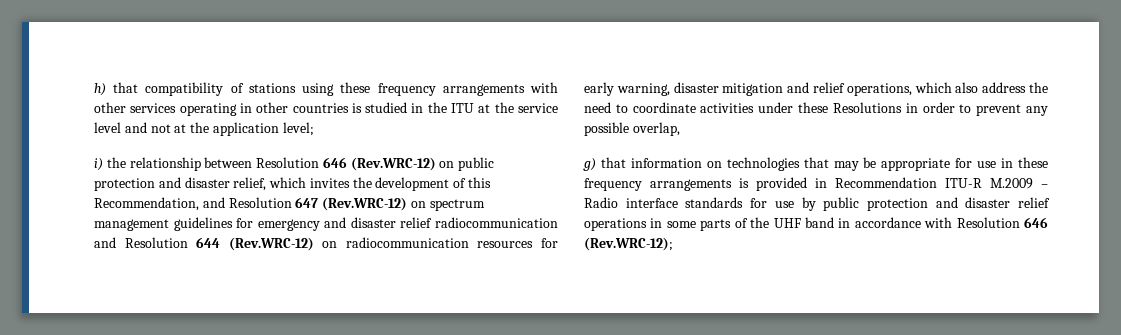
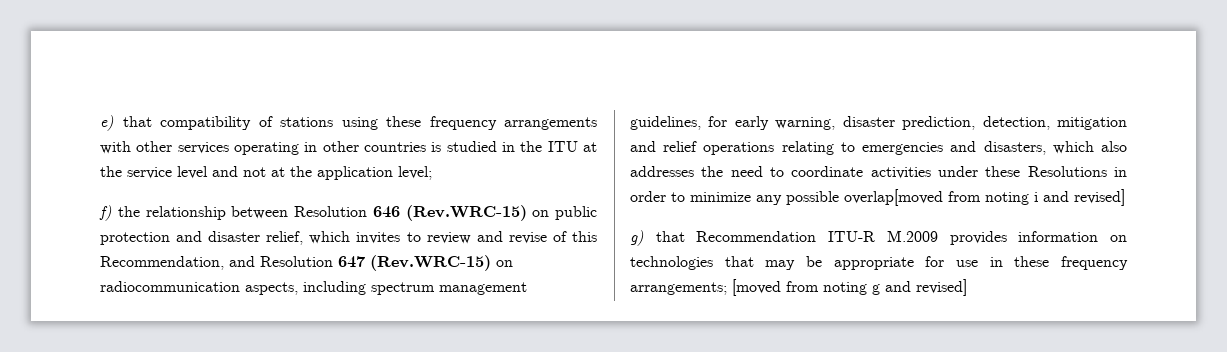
[94,83,106,96] h) -> [100,115,114,131] e)
[94,158,103,171] i) -> [99,205,112,221] f)
[350,157,436,171] (Rev.WRC-12) -> [405,205,527,221] (Rev.WRC-15)
[352,177,450,191] the development -> [406,231,547,244] to review and revise
[322,197,485,211] [94,217,558,231] [94,237,534,251] (Rev.WRC-12) on spectrum management guidelines for emergency and disaster relief radiocommunication and Resolution 644 (Rev.WRC-12) on radiocommunication resources -> [370,255,513,271] [100,281,527,295] [630,116,701,130] (Rev.WRC-15) on radiocommunication aspects, including spectrum management guidelines,
(719, 87) none -> [902,116,1050,130] prediction, detection,
[846,83,912,96] operations, -> [703,141,1046,155] operations relating to emergencies and disasters,
[982,82,1027,93] address -> [630,166,694,177] addresses
[976,104,1022,116] prevent -> [690,192,751,202] minimize
[632,122,680,136] [583,157,626,171] overlap, // g) that -> [844,189,1125,206] [630,230,1007,246] overlap[moved from noting i and revised] // g) that Recommendation ITU-R M.2009 provides
[650,177,1048,191] [584,197,1050,211] [584,217,1048,231] [584,237,673,251] arrangements is provided in Recommendation ITU-R M.2009 – Radio interface standards for use by public protection and disaster relief operations in some parts of the UHF band in accordance with Resolution 646 (Rev.WRC-12); -> [630,279,967,296] arrangements; [moved from noting g and revised]

